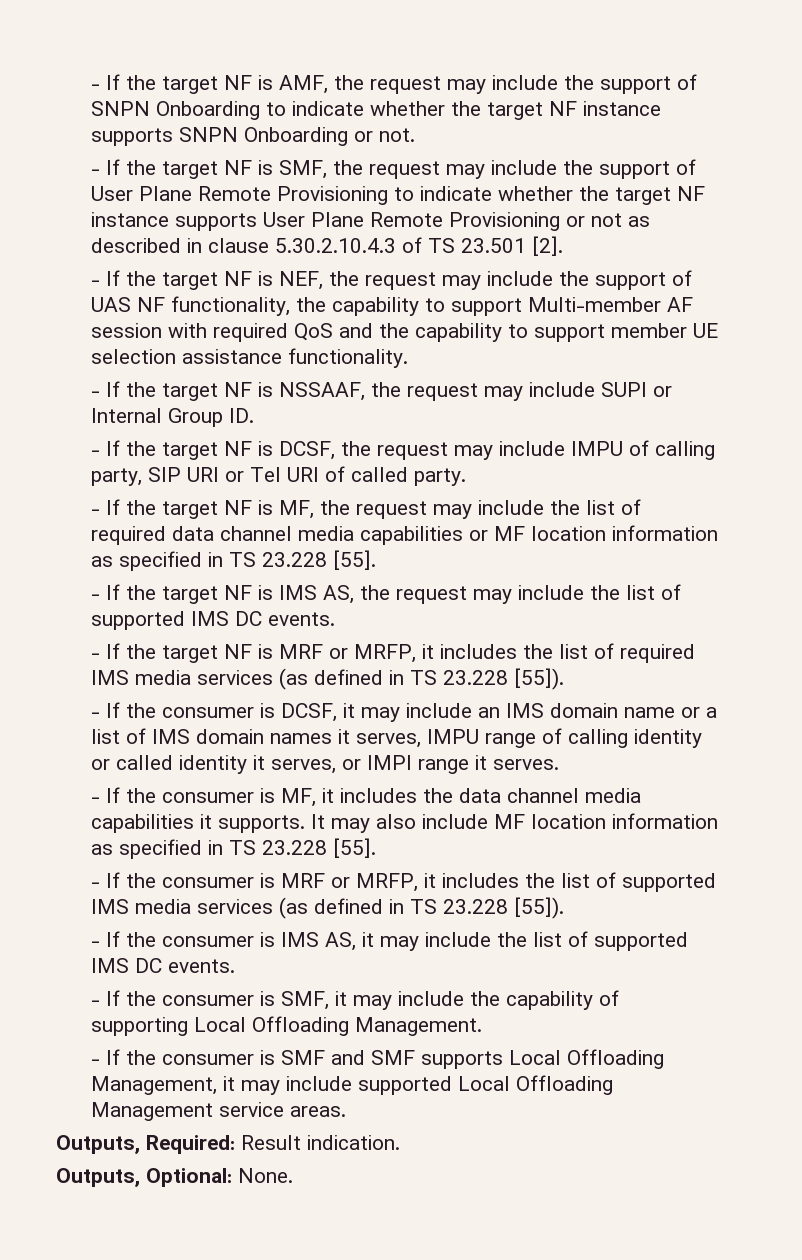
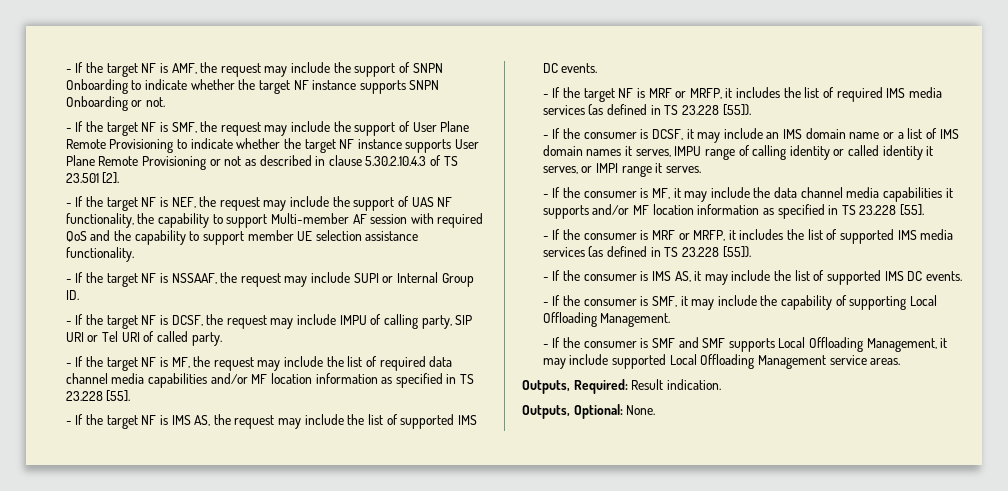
[469,530,489,541] or -> [210,373,248,384] and/or
[340,788,418,803] includes -> [684,187,750,202] may include
[218,814,489,833] supports. It may also include -> [542,204,630,219] supports and/or

